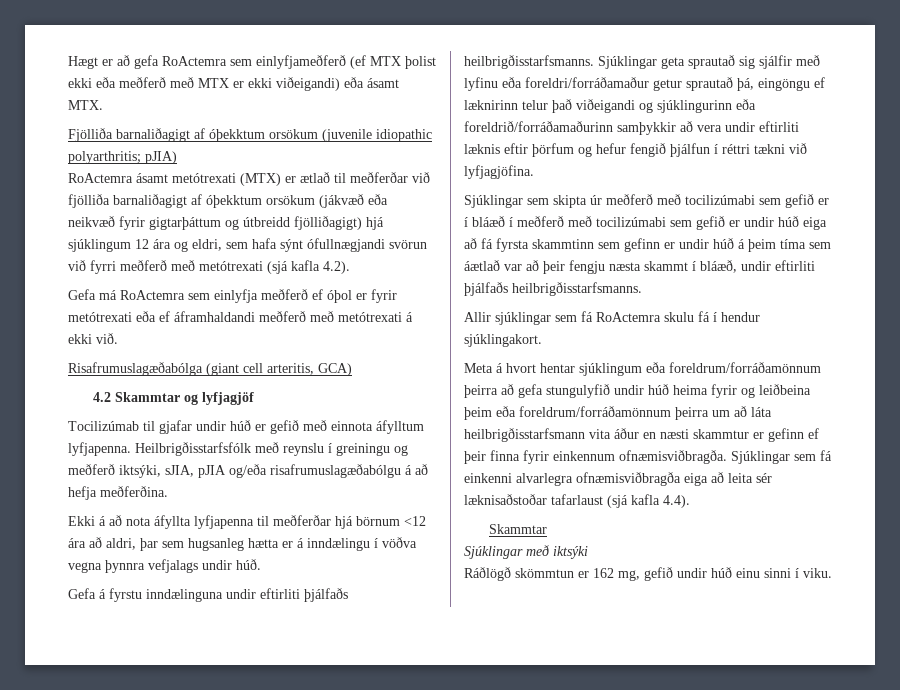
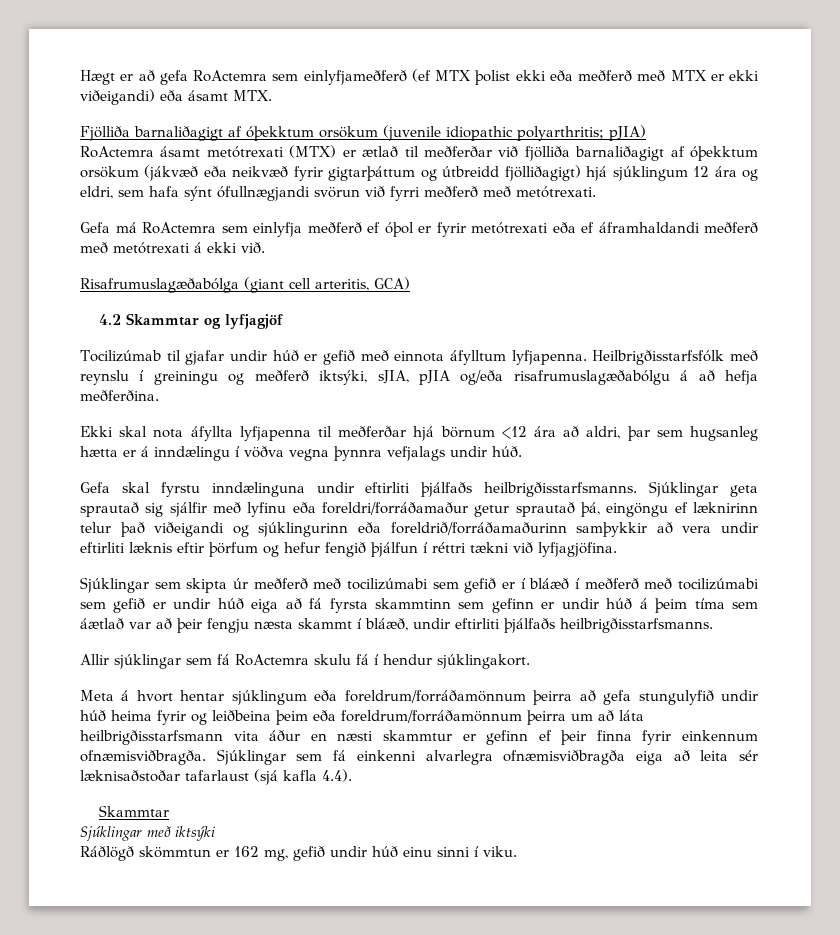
[199,260,350,274] metótrexati (sjá kafla 4.2). -> [516,186,596,198] metótrexati.
[99,515,122,526] á að -> [119,426,148,437] skal
[99,589,106,599] á -> [121,482,150,493] skal

